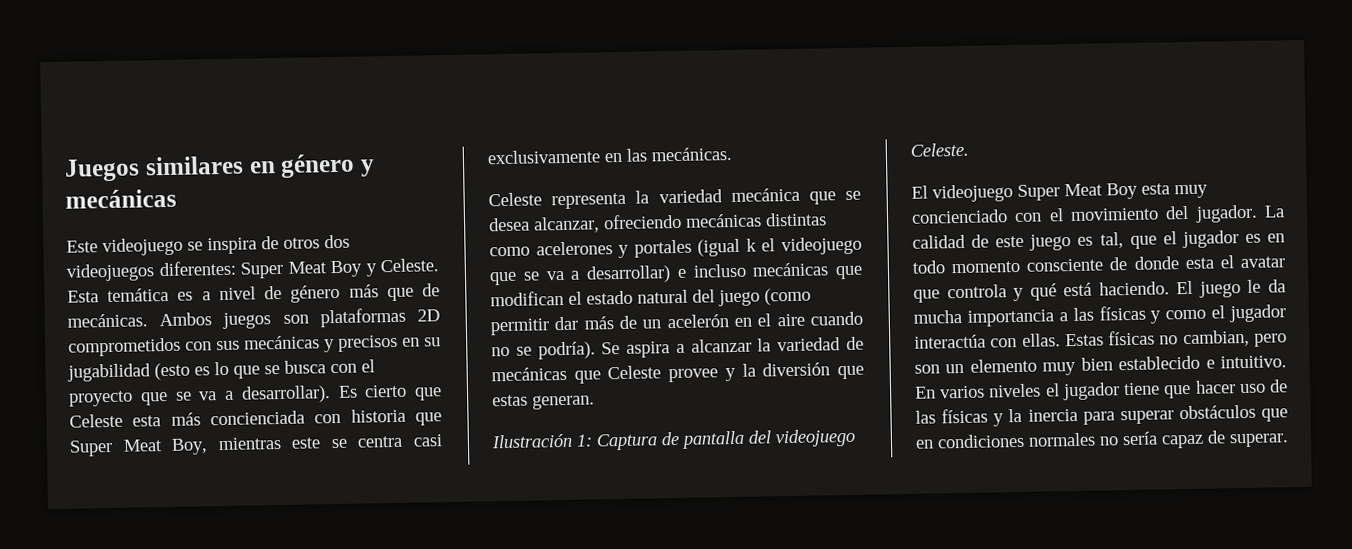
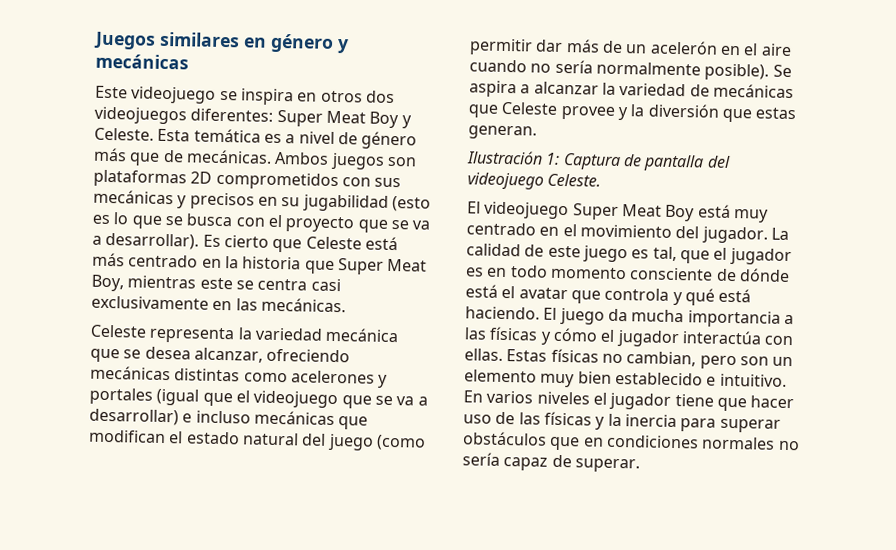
[261,236,279,250] de -> [297,92,318,102] en
[132,410,342,427] esta más concienciada con -> [364,236,398,251] [92,252,239,269] está más centrado en la
[745,238,757,252] k -> [202,392,233,407] que
[515,341,596,360] se podría). -> [554,59,770,81] sería normalmente posible).
[1141,183,1208,199] [911,209,1043,224] esta muy concienciado con -> [697,204,769,223] [466,222,560,236] está muy centrado en
[1133,256,1214,270] donde esta -> [738,268,790,283] [465,284,498,298] dónde está
[1247,279,1262,293] le -> (605, 316) none
[1165,309,1207,320] como -> [552,327,598,342] cómo

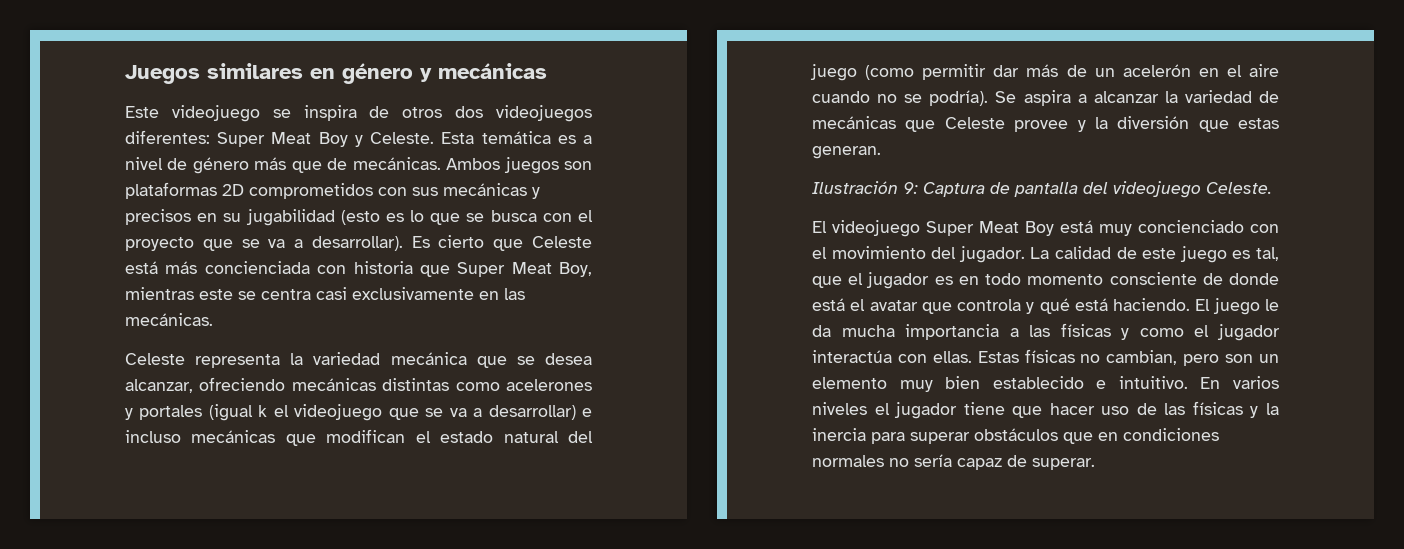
[297,92,318,102] en -> [369,106,390,118] de
[128,254,239,269] centrado en la -> [204,261,347,274] concienciada con
[202,392,233,407] que -> [258,405,268,417] k
[554,59,770,81] sería normalmente posible). -> [904,90,989,106] se podría).
[545,152,561,165] 1: -> [903,182,918,194] 9:
[466,222,560,236] centrado en -> [1138,220,1279,233] concienciado con
[738,268,790,283] dónde -> [1229,273,1279,285] donde
(605, 316) none -> [1265,299,1279,311] le
[552,327,598,342] cómo -> [1139,328,1184,337] como

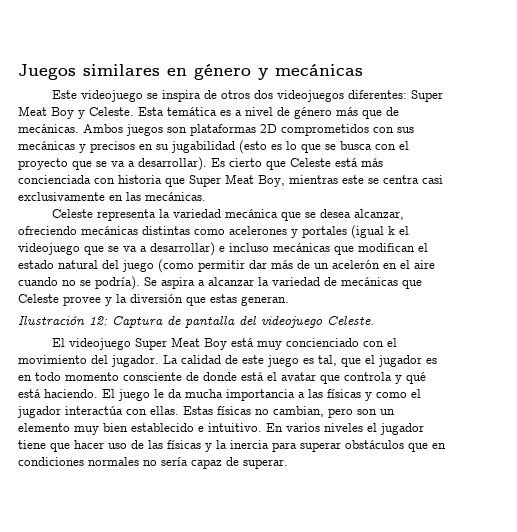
[903,182,918,194] 9: -> [89,316,108,325] 12:

